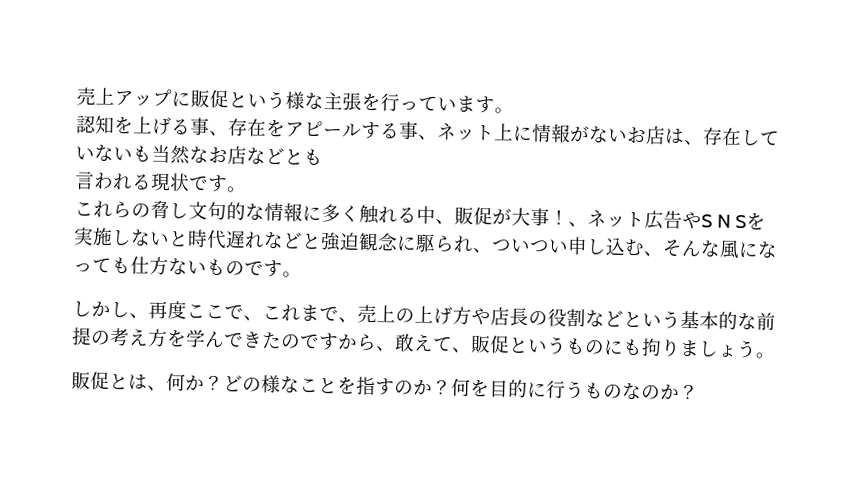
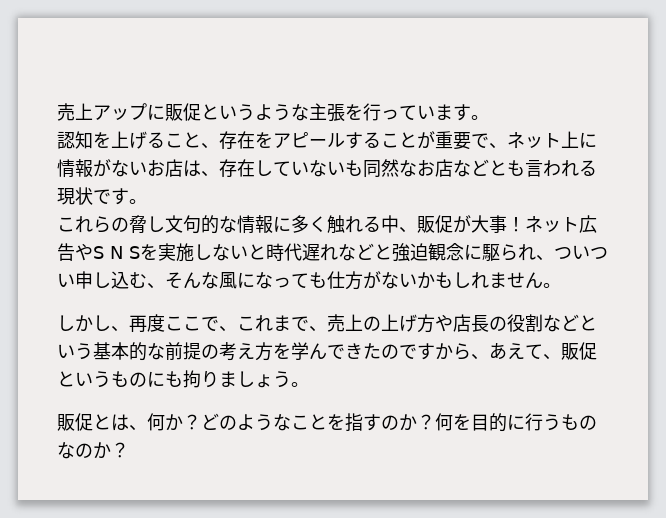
[285,91,305,110] 様 -> [255,104,291,121] よう
[190,117,210,136] 事 -> [165,132,201,148] こと
[399,121,419,140] 事 -> [381,131,489,150] ことが重要で
[151,144,171,164] 当 -> [363,160,381,178] 同
(323, 157) // -> (525, 168) none
[568,221,588,228] 、 -> (525, 224) none
[168,258,283,278] ないものです -> [363,271,543,289] がないかもしれません
[394,333,415,352] 敢 -> [489,342,507,360] あ
[261,374,281,394] 様 -> [237,414,273,431] よう

